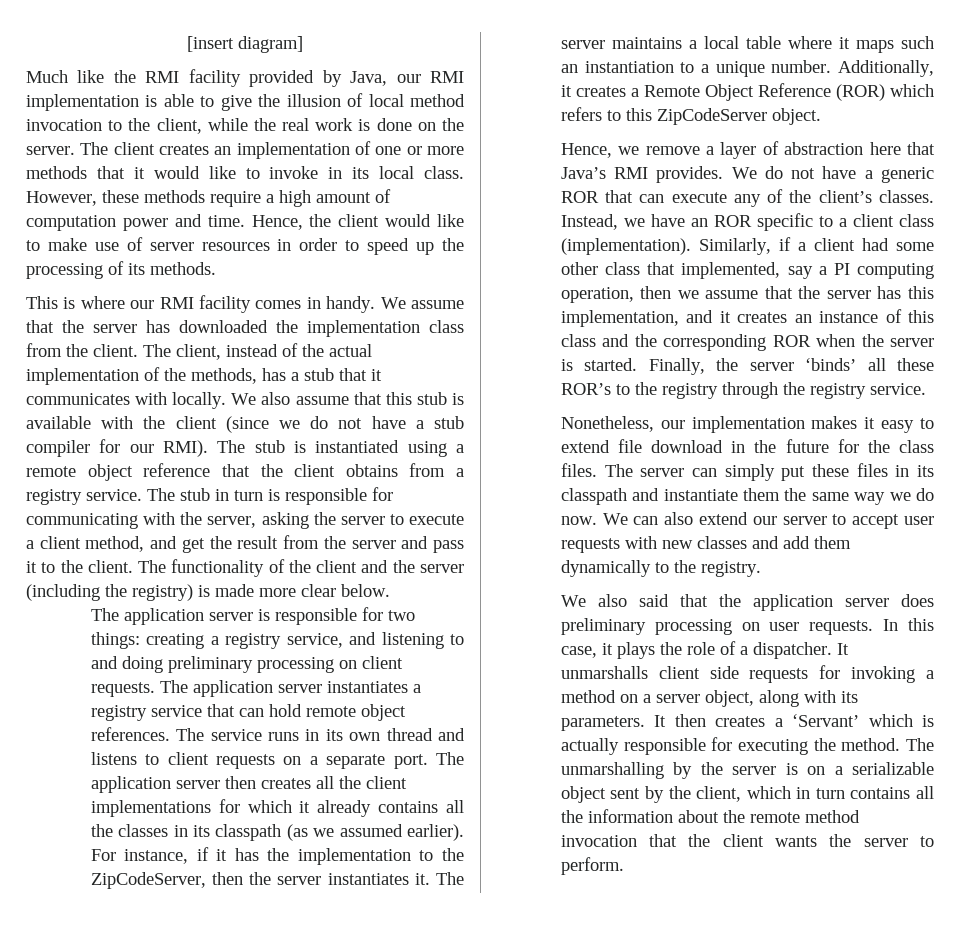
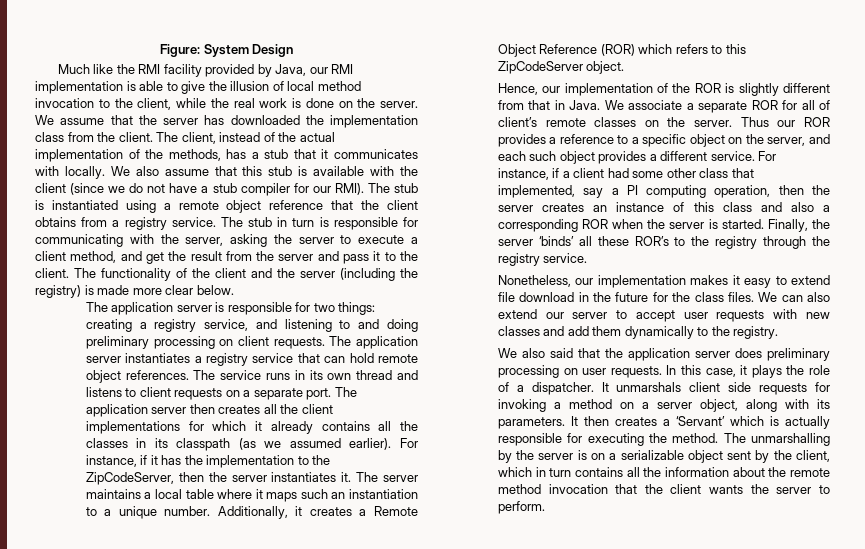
[187,36,303,53] [insert diagram] -> [159,44,294,57] Figure: System Design
[80,141,464,159] [26,166,464,179] [26,189,391,207] [26,214,464,231] [26,237,465,255] [26,261,216,279] [26,295,376,313] The client creates an implementation of one or more methods that it would like to invoke in its local class. However, these methods require a high amount of computation power and time. Hence, the client would like to make use of server resources in order to speed up the processing of its methods. // This is where our RMI facility comes in handy. -> (418, 104) none
[618,141,935,159] [560,166,934,183] [560,189,934,207] [560,213,934,231] [560,238,771,255] we remove a layer of abstraction here that Java’s RMI provides. We do not have a generic ROR that can execute any of the client’s classes. Instead, we have an ROR specific to a client class (implementation). Similarly, -> [542,83,830,96] [497,100,830,113] [497,117,830,127] [497,134,830,147] [497,151,777,164] [497,168,549,180] our implementation of the ROR is slightly different from that in Java. We associate a separate ROR for all of client’s remote classes on the server. Thus our ROR provides a reference to a specific object on the server, and each such object provides a different service. For instance,
[677,286,934,299] [560,310,731,327] we assume that the server has this implementation, and it -> [812,185,830,195] [497,205,533,212] the server
[634,334,657,347] the -> [790,202,830,212] also a
[604,463,935,481] [560,488,934,505] [560,516,597,525] The server can simply put these files in its classpath and instantiate them the same way we do now. -> (754, 297) none
[560,666,648,679] unmarshalls -> [616,382,682,392] unmarshals

